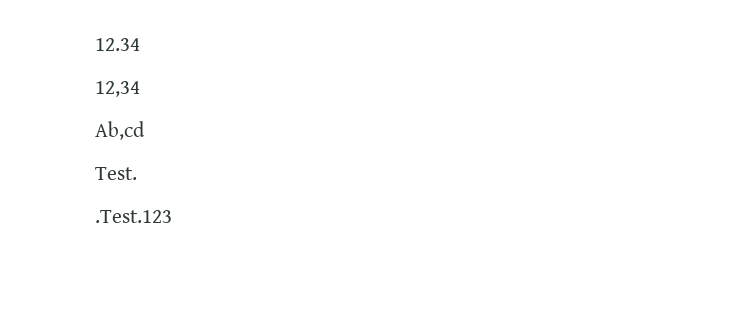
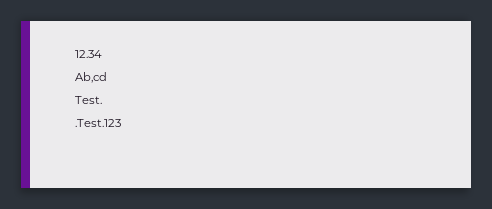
[95,81,140,97] // 12,34 -> (102, 54) none

